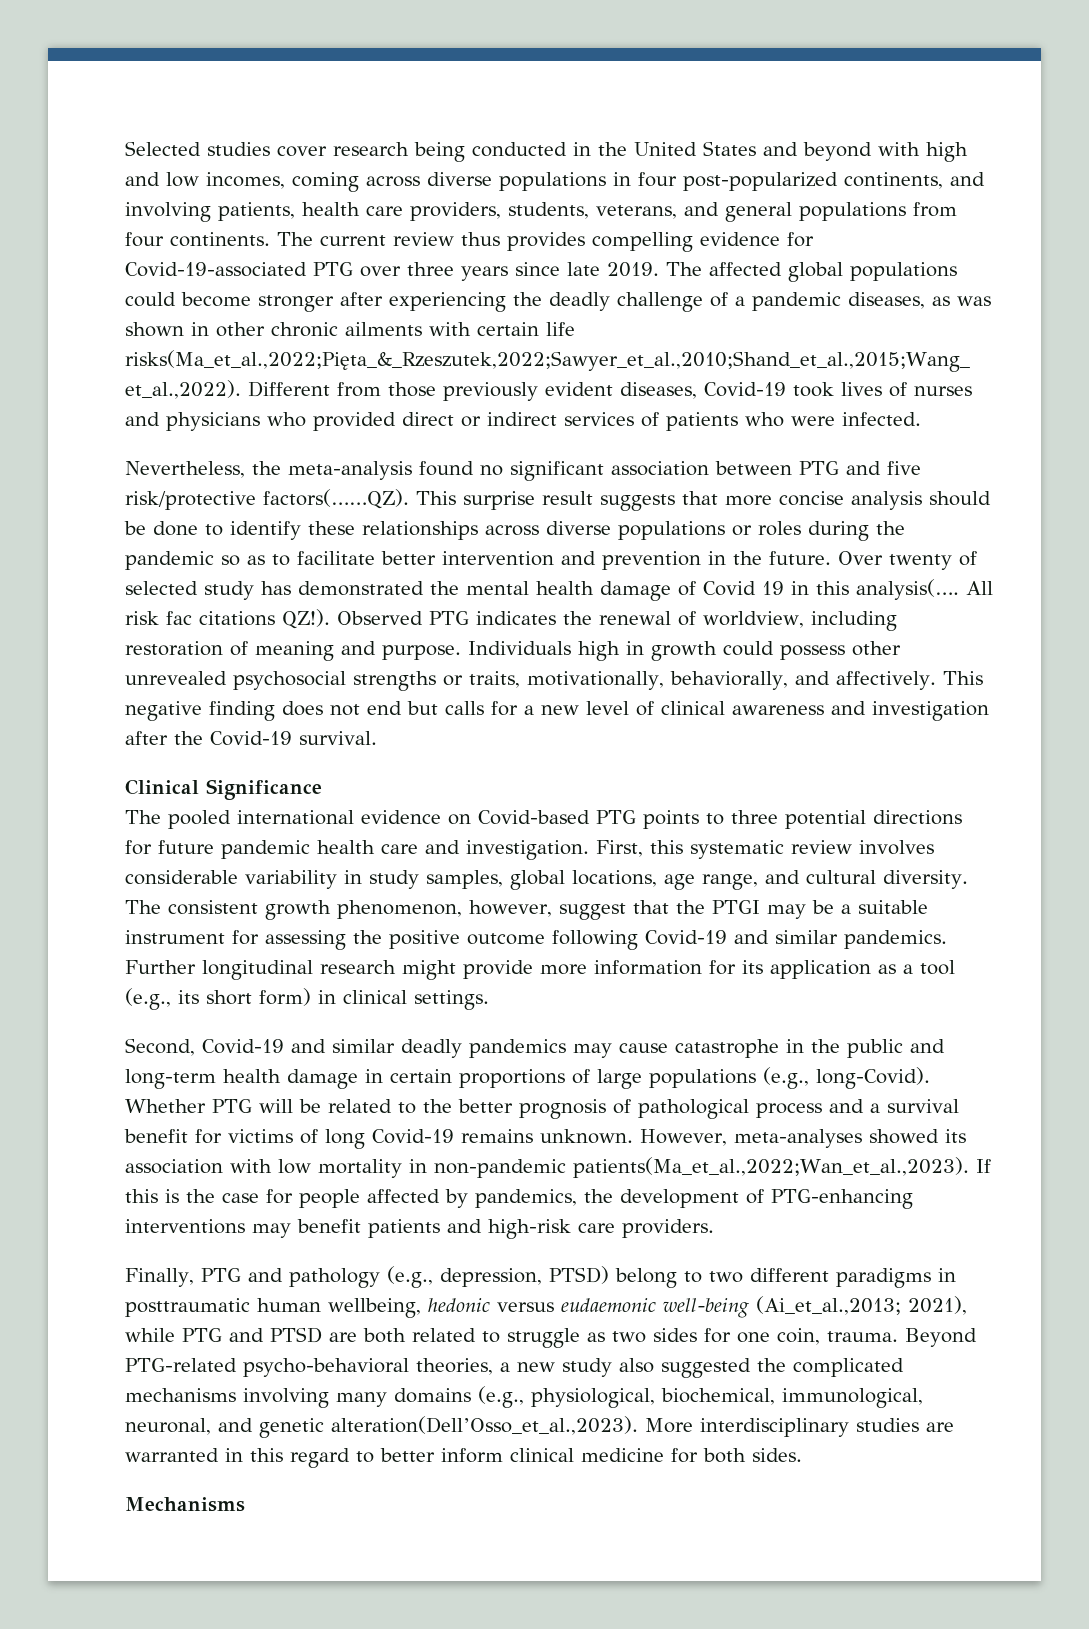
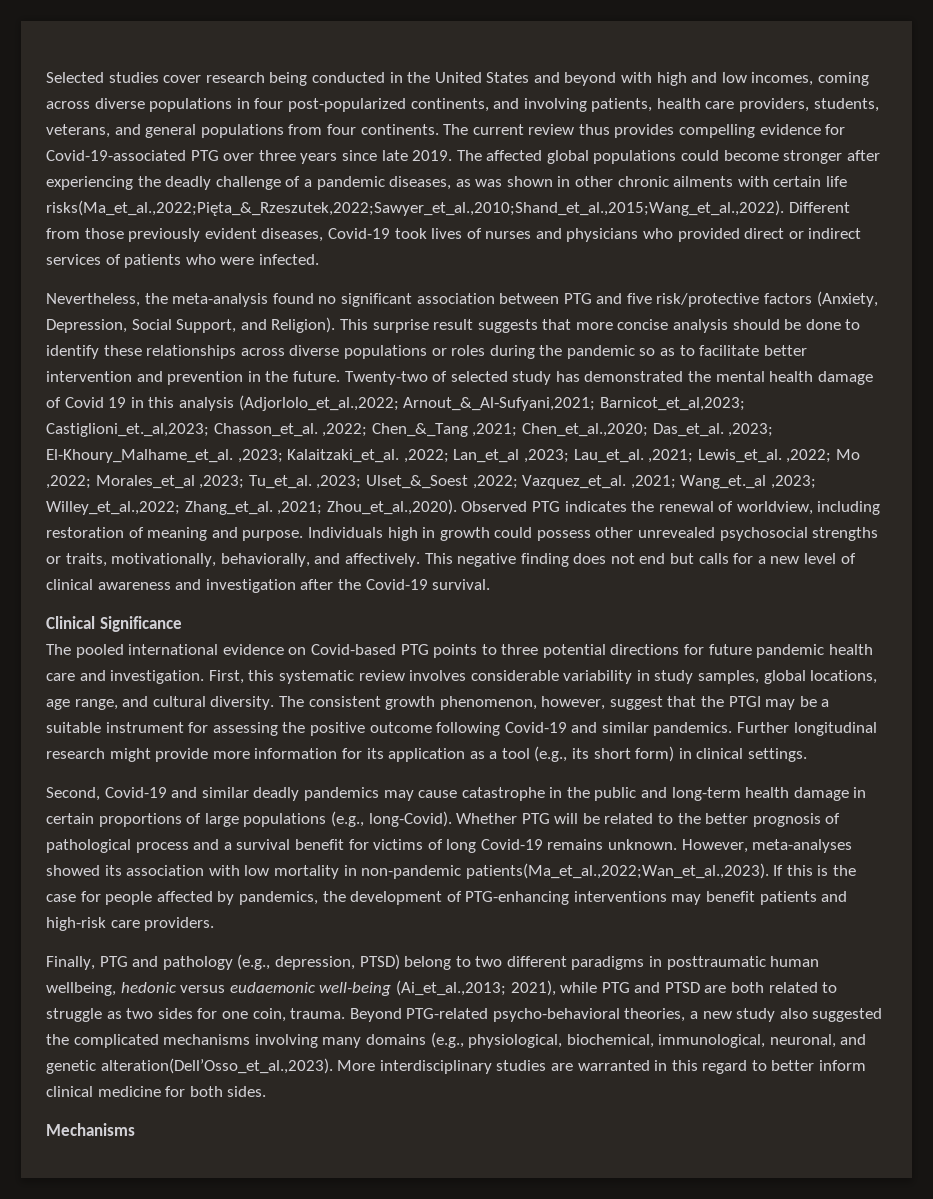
[263,489,409,509] factors(……QZ). -> [764,291,878,307] [46,317,336,333] factors (Anxiety, Depression, Social Support, and Religion).
[838,551,952,570] Over twenty -> [344,371,428,385] Twenty-two
[856,579,993,600] [125,609,330,629] analysis(…. All risk fac citations QZ!). -> [178,395,745,411] [46,423,774,437] [46,449,860,463] [46,475,816,489] [46,499,457,515] analysis (Adjorlolo_et_al.,2022; Arnout_&_Al‐Sufyani,2021; Barnicot_et_al,2023; Castiglioni_et._al,2023; Chasson_et_al. ,2022; Chen_&_Tang ,2021; Chen_et_al.,2020; Das_et_al. ,2023; El-Khoury_Malhame_et_al. ,2023; Kalaitzaki_et_al. ,2022; Lan_et_al ,2023; Lau_et_al. ,2021; Lewis_et_al. ,2022; Mo ,2022; Morales_et_al ,2023; Tu_et_al. ,2023; Ulset_&_Soest ,2022; Vazquez_et_al. ,2021; Wang_et._al ,2023; Willey_et_al.,2022; Zhang_et_al. ,2021; Zhou_et_al.,2020).

